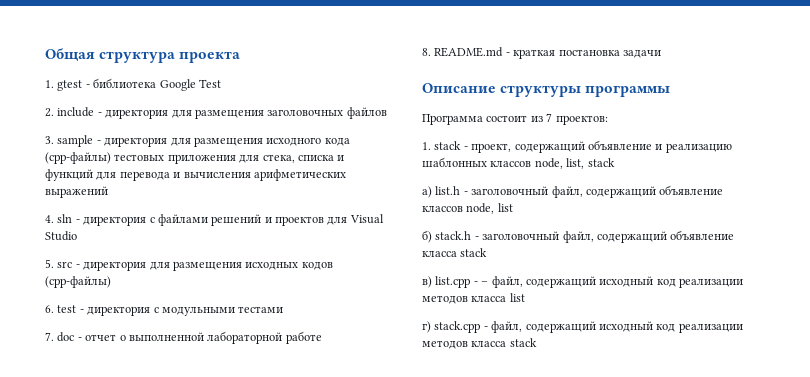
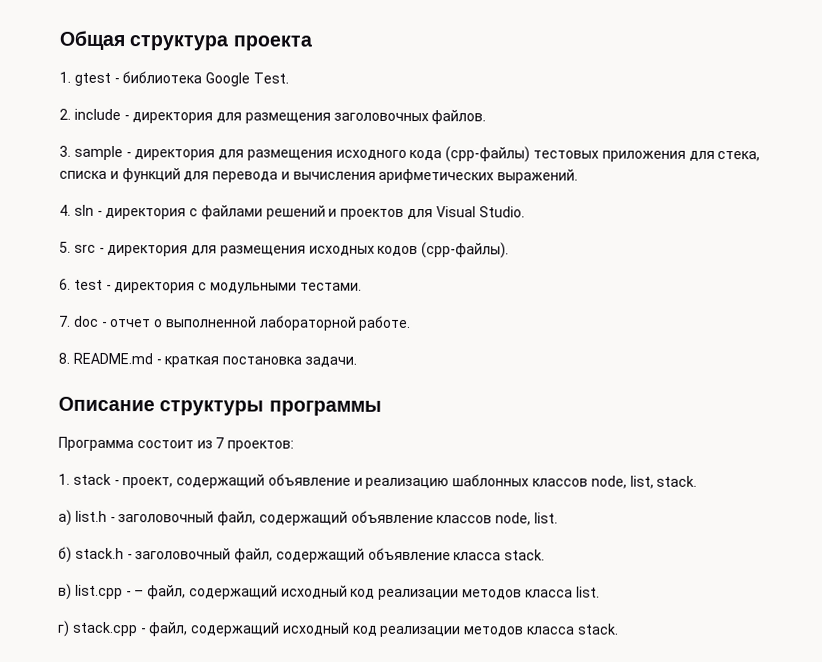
[198,79,221,88] Test -> [252,72,289,84] Test.
[346,107,387,119] файлов -> [431,109,487,125] файлов.
[45,186,108,198] выражений -> [497,168,579,184] выражений.
[45,231,77,241] Studio -> [478,206,525,218] Studio.
[45,276,111,288] (cpp-файлы) -> [421,242,510,259] (cpp-файлы).
[238,306,284,313] тестами -> [299,282,362,291] тестами.
[285,331,322,344] работе -> [359,315,412,331] работе.
[622,50,661,58] задачи -> [304,356,357,367] задачи.
[587,158,615,167] stack -> [656,475,698,487] stack.
[497,203,513,212] list -> [534,512,559,524] list.
[460,248,488,257] stack -> [504,549,546,561] stack.
[509,293,525,302] list -> [575,586,600,598] list.
[509,338,537,347] stack -> [576,623,619,635] stack.

